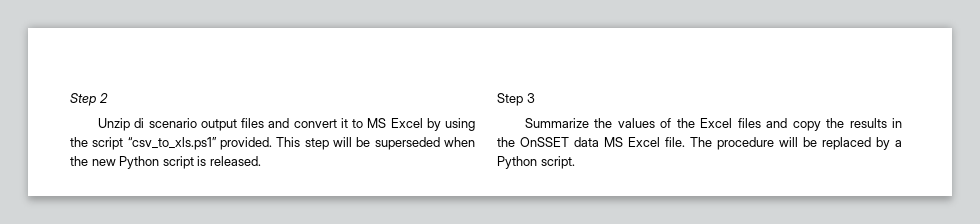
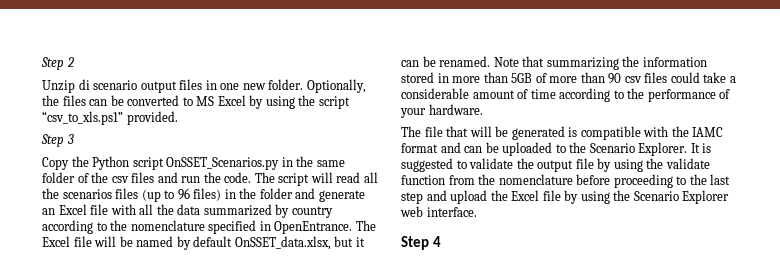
[268,118,348,128] and convert it -> [205,79,366,93] [42,95,180,106] in one new folder. Optionally, the files can be converted
[276,137,475,150] [70,156,261,169] [497,93,535,106] [525,118,655,128] This step will be superseded when the new Python script is released. // Step 3 // Summarize the values -> [41,134,74,147] [42,156,345,170] [42,172,75,183] // Step 3 // Copy the Python script OnSSET_Scenarios.py in the same folder
[700,118,902,131] [497,137,902,150] [497,156,575,169] Excel files and copy the results in the OnSSET data MS Excel file. The procedure will be replaced by a Python script. -> [111,172,378,186] [42,188,365,202] [42,204,333,218] [42,220,376,234] [42,236,365,250] [401,56,707,70] [401,72,736,84] [401,88,731,102] [400,104,483,118] [401,126,724,140] [401,142,712,156] [401,158,710,172] [401,174,731,188] [401,190,730,204] [400,206,477,217] [401,236,441,250] csv files and run the code. The script will read all the scenarios files (up to 96 files) in the folder and generate an Excel file with all the data summarized by country according to the nomenclature specified in OpenEntrance. The Excel file will be named by default OnSSET_data.xlsx, but it can be renamed. Note that summarizing the information stored in more than 5GB of more than 90 csv files could take a considerable amount of time according to the performance of your hardware. // The file that will be generated is compatible with the IAMC format and can be uploaded to the Scenario Explorer. It is suggested to validate the output file by using the validate function from the nomenclature before proceeding to the last step and upload the Excel file by using the Scenario Explorer web interface. // Step 4

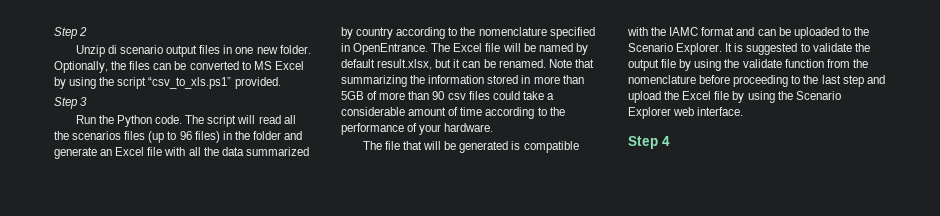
[42,157,69,170] Copy -> [75,115,96,124] Run
[132,156,345,170] [42,172,221,183] script OnSSET_Scenarios.py in the same folder of the csv files and run the -> (153, 121) none
[234,236,331,250] OnSSET_data.xlsx, -> [377,59,433,70] result.xlsx,

